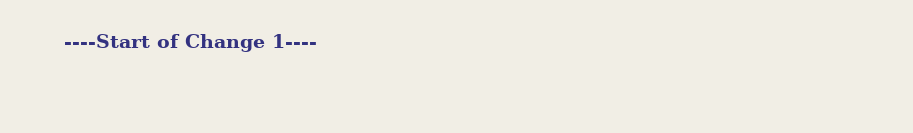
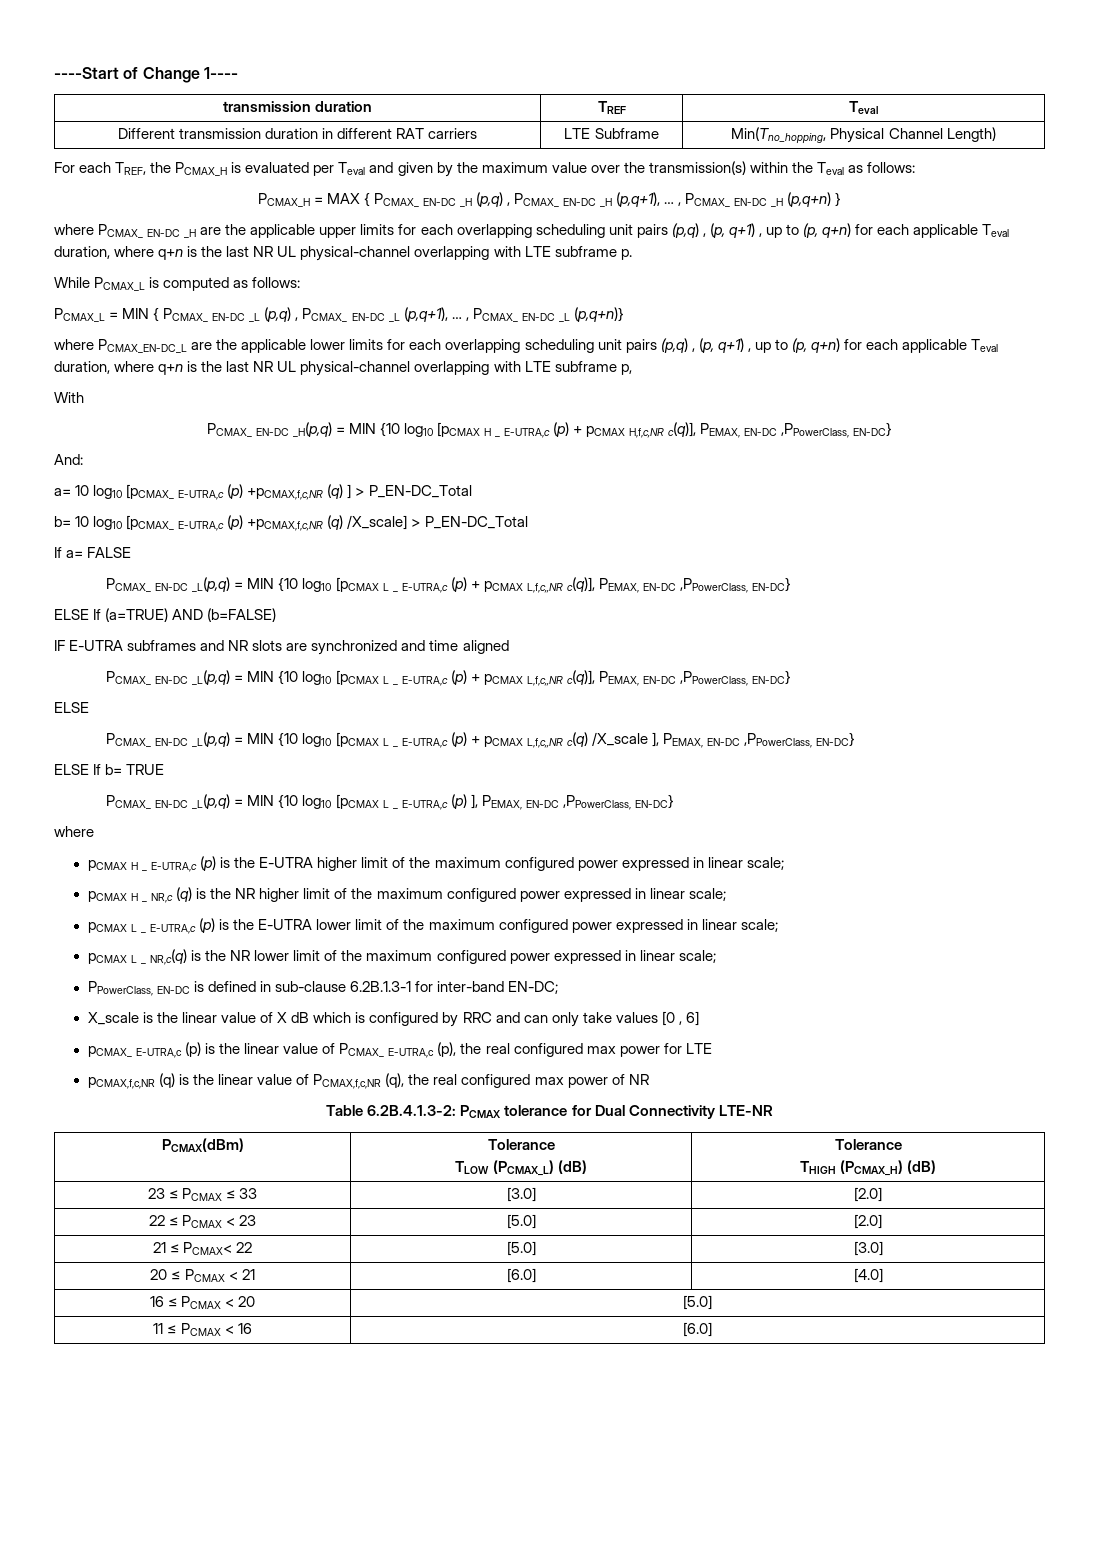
(317, 41) none -> [222,101,373,112] [597,101,626,114] [849,101,878,114] [117,128,478,139] [564,128,659,139] [731,127,996,144] [54,161,916,177] [257,192,842,207] [54,223,1010,238] [54,246,632,261] [54,277,301,291] [54,307,624,322] [54,338,999,353] [54,361,632,376] [54,392,84,403] [206,422,491,437] [494,422,893,438] [54,454,83,465] [54,484,472,500] [54,515,528,531] [54,547,132,558] [106,577,389,592] [392,577,792,593] [54,608,277,622] [54,640,509,655] [106,670,389,685] [392,670,792,686] [54,702,89,713] [106,732,389,747] [392,732,856,748] [54,764,165,775] [106,794,389,809] [392,794,674,810] [54,826,94,837] [87,860,138,871] [141,856,784,872] [87,891,138,902] [141,887,726,903] [87,922,137,933] [140,918,778,934] [87,953,137,964] [140,949,716,965] [87,981,559,996] [87,1011,699,1027] [87,1042,712,1058] [87,1073,649,1089] [326,1105,773,1119] [161,1138,244,1152] [487,1139,555,1150] [455,1160,587,1176] [834,1139,902,1150] [799,1160,937,1176] [147,1188,258,1201] [506,1187,536,1202] [854,1187,882,1202] [148,1215,257,1228] [506,1214,536,1229] [854,1214,882,1229] [152,1242,253,1255] [506,1241,536,1256] [853,1241,883,1256] [150,1269,255,1282] [506,1268,536,1283] [853,1268,883,1283] [149,1296,256,1309] [683,1295,712,1310] [153,1323,252,1336] [683,1322,712,1337] // transmission duration | TREF | Teval // Different transmission duration in different RAT carriers | LTE Subframe | Min(Tno_hopping, Physical Channel Length) // For each TREF, the PCMAX_H is evaluated per Teval and given by the maximum value over the transmission(s) within the Teval as follows: // PCMAX_H = MAX { PCMAX_ EN-DC _H (p,q) , PCMAX_ EN-DC _H (p,q+1), … , PCMAX_ EN-DC _H (p,q+n) } // where PCMAX_ EN-DC _H are the applicable upper limits for each overlapping scheduling unit pairs (p,q) , (p, q+1) , up to (p, q+n) for each applicable Teval duration, where q+n is the last NR UL physical-channel overlapping with LTE subframe p. // While PCMAX_L is computed as follows: // PCMAX_L = MIN { PCMAX_ EN-DC _L (p,q) , PCMAX_ EN-DC _L (p,q+1), … , PCMAX_ EN-DC _L (p,q+n)} // where PCMAX_EN-DC_L are the applicable lower limits for each overlapping scheduling unit pairs (p,q) , (p, q+1) , up to (p, q+n) for each applicable Teval duration, where q+n is the last NR UL physical-channel overlapping with LTE subframe p, // With // PCMAX_ EN-DC _H(p,q) = MIN {10 log10 [pCMAX H _ E-UTRA,c (p) + pCMAX H,f,c,NR c(q)], PEMAX, EN-DC ,PPowerClass, EN-DC} // And: // a= 10 log10 [pCMAX_ E-UTRA,c (p) +pCMAX,f,c,NR (q) ] > P_EN-DC_Total // b= 10 log10 [pCMAX_ E-UTRA,c (p) +pCMAX,f,c,NR (q) /X_scale] > P_EN-DC_Total // If a= FALSE // PCMAX_ EN-DC _L(p,q) = MIN {10 log10 [pCMAX L _ E-UTRA,c (p) + pCMAX L,f,c,,NR c(q)], PEMAX, EN-DC ,PPowerClass, EN-DC} // ELSE If (a=TRUE) AND (b=FALSE) // IF E-UTRA subframes and NR slots are synchronized and time aligned // PCMAX_ EN-DC _L(p,q) = MIN {10 log10 [pCMAX L _ E-UTRA,c (p) + pCMAX L,f,c,,NR c(q)], PEMAX, EN-DC ,PPowerClass, EN-DC} // ELSE // PCMAX_ EN-DC _L(p,q) = MIN {10 log10 [pCMAX L _ E-UTRA,c (p) + pCMAX L,f,c,,NR c(q) /X_scale ], PEMAX, EN-DC ,PPowerClass, EN-DC} // ELSE If b= TRUE // PCMAX_ EN-DC _L(p,q) = MIN {10 log10 [pCMAX L _ E-UTRA,c (p) ], PEMAX, EN-DC ,PPowerClass, EN-DC} // where // pCMAX H _ E-UTRA,c (p) is the E-UTRA higher limit of the maximum configured power expressed in linear scale; // pCMAX H _ NR,c (q) is the NR higher limit of the maximum configured power expressed in linear scale; // pCMAX L _ E-UTRA,c (p) is the E-UTRA lower limit of the maximum configured power expressed in linear scale; // pCMAX L _ NR,c(q) is the NR lower limit of the maximum configured power expressed in linear scale; // PPowerClass, EN-DC is defined in sub-clause 6.2B.1.3-1 for inter-band EN-DC; // X_scale is the linear value of X dB which is configured by RRC and can only take values [0 , 6] // pCMAX_ E-UTRA,c (p) is the linear value of PCMAX_ E-UTRA,c (p), the real configured max power for LTE // pCMAX,f,c,NR (q) is the linear value of PCMAX,f,c,NR (q), the real configured max power of NR // Table 6.2B.4.1.3-2: PCMAX tolerance for Dual Connectivity LTE-NR // PCMAX(dBm) | Tolerance // TLOW (PCMAX_L) (dB) | Tolerance // THIGH (PCMAX_H) (dB) // 23 ≤ PCMAX ≤ 33 | [3.0] | [2.0] // 22 ≤ PCMAX < 23 | [5.0] | [2.0] // 21 ≤ PCMAX< 22 | [5.0] | [3.0] // 20 ≤ PCMAX < 21 | [6.0] | [4.0] // 16 ≤ PCMAX < 20 | [5.0] // 11 ≤ PCMAX < 16 | [6.0]

